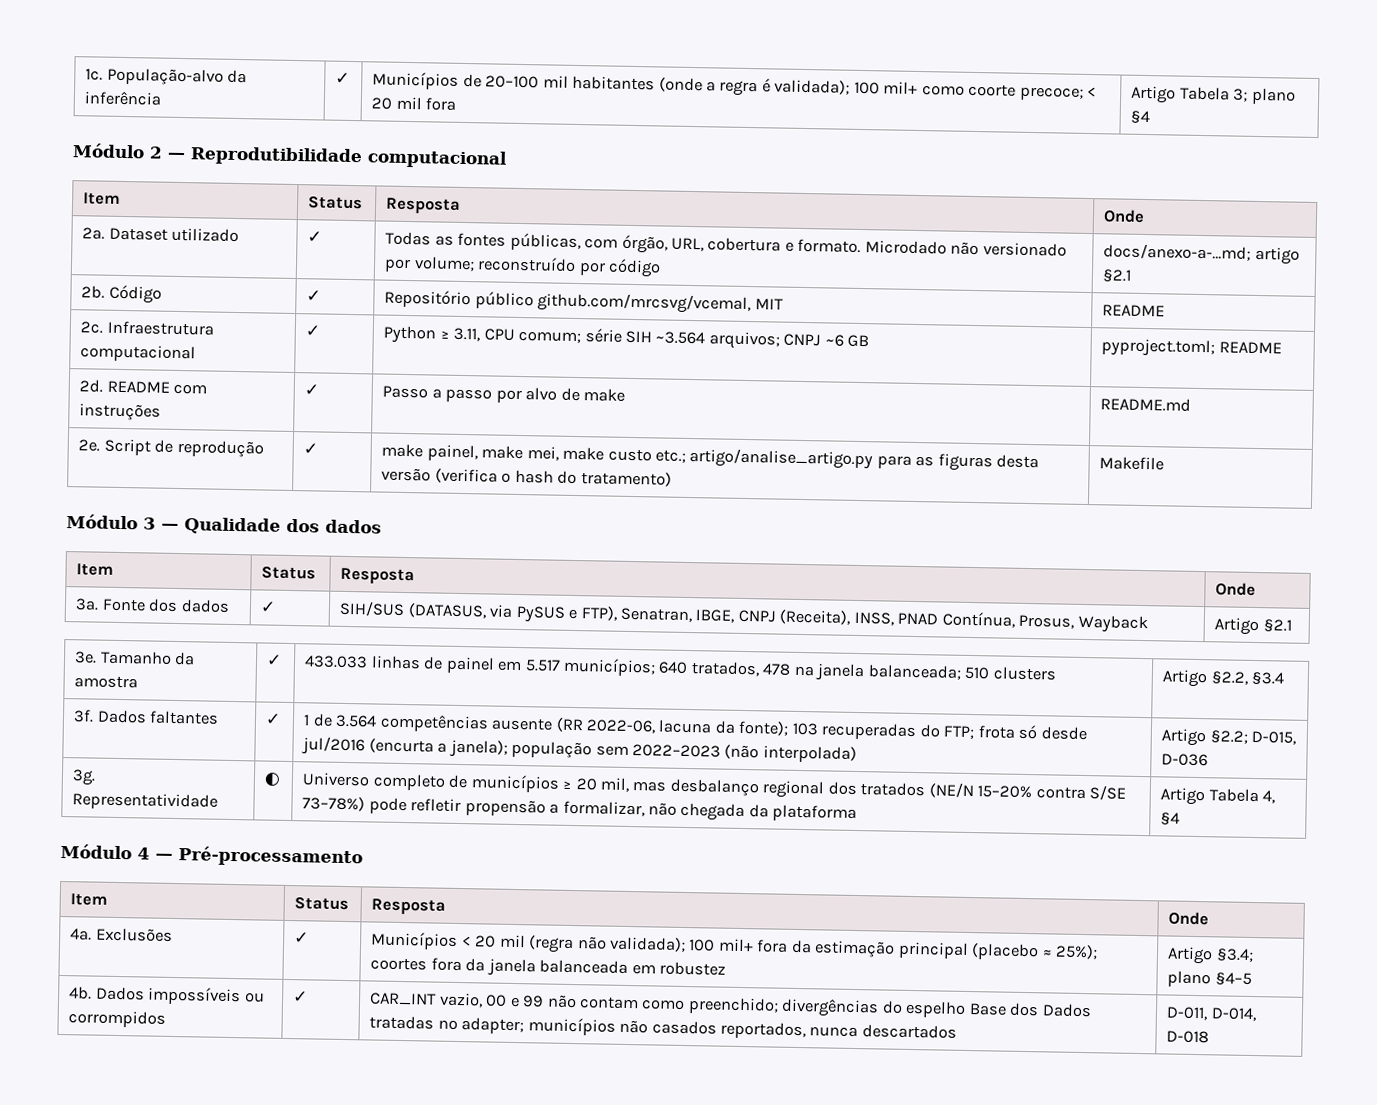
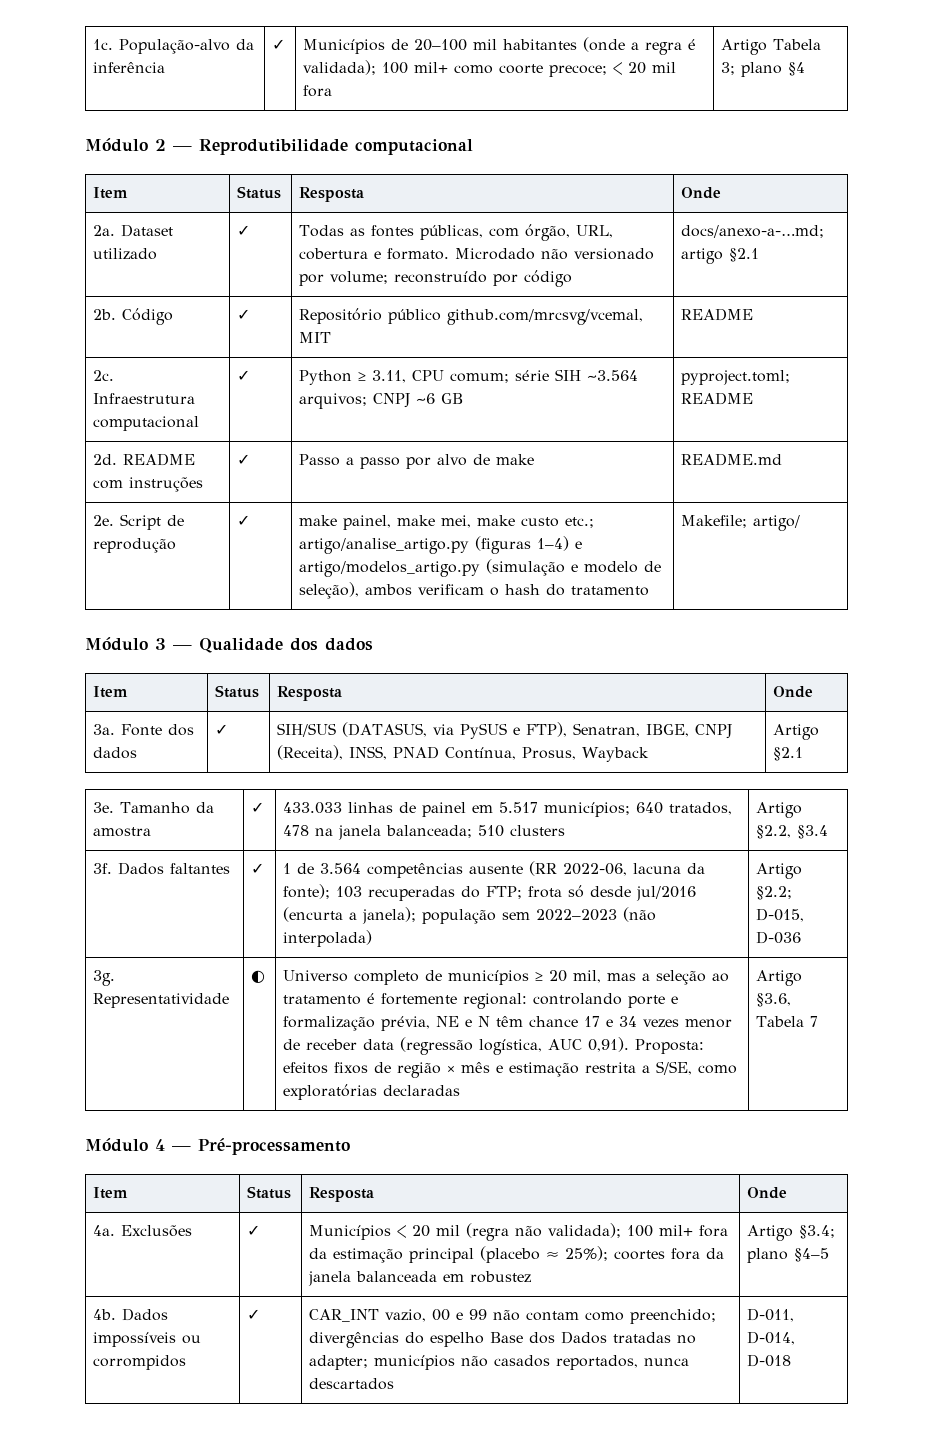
[876,453,1040,472] [381,467,672,487] [1099,456,1165,471] para as figuras desta versão (verifica o hash do tratamento) | Makefile -> [475,536,583,554] [299,559,662,577] [299,582,650,599] [681,515,801,531] (figuras 1–4) e artigo/modelos_artigo.py (simulação e modelo de seleção), ambos verificam o hash do tratamento | Makefile; artigo/
[669,778,1127,801] [302,796,858,823] [1160,787,1276,806] [1160,812,1181,825] desbalanço regional dos tratados (NE/N 15–20% contra S/SE 73–78%) pode refletir propensão a formalizar, não chegada da plataforma | Artigo Tabela 4, §4 -> [642,970,730,985] [283,993,679,1009] [283,1016,733,1031] [283,1037,705,1055] [283,1061,738,1078] [283,1084,461,1100] [756,970,803,986] [756,993,792,1007] [756,1016,819,1027] a seleção ao tratamento é fortemente regional: controlando porte e formalização prévia, NE e N têm chance 17 e 34 vezes menor de receber data (regressão logística, AUC 0,91). Proposta: efeitos fixos de região × mês e estimação restrita a S/SE, como exploratórias declaradas | Artigo §3.6, Tabela 7

